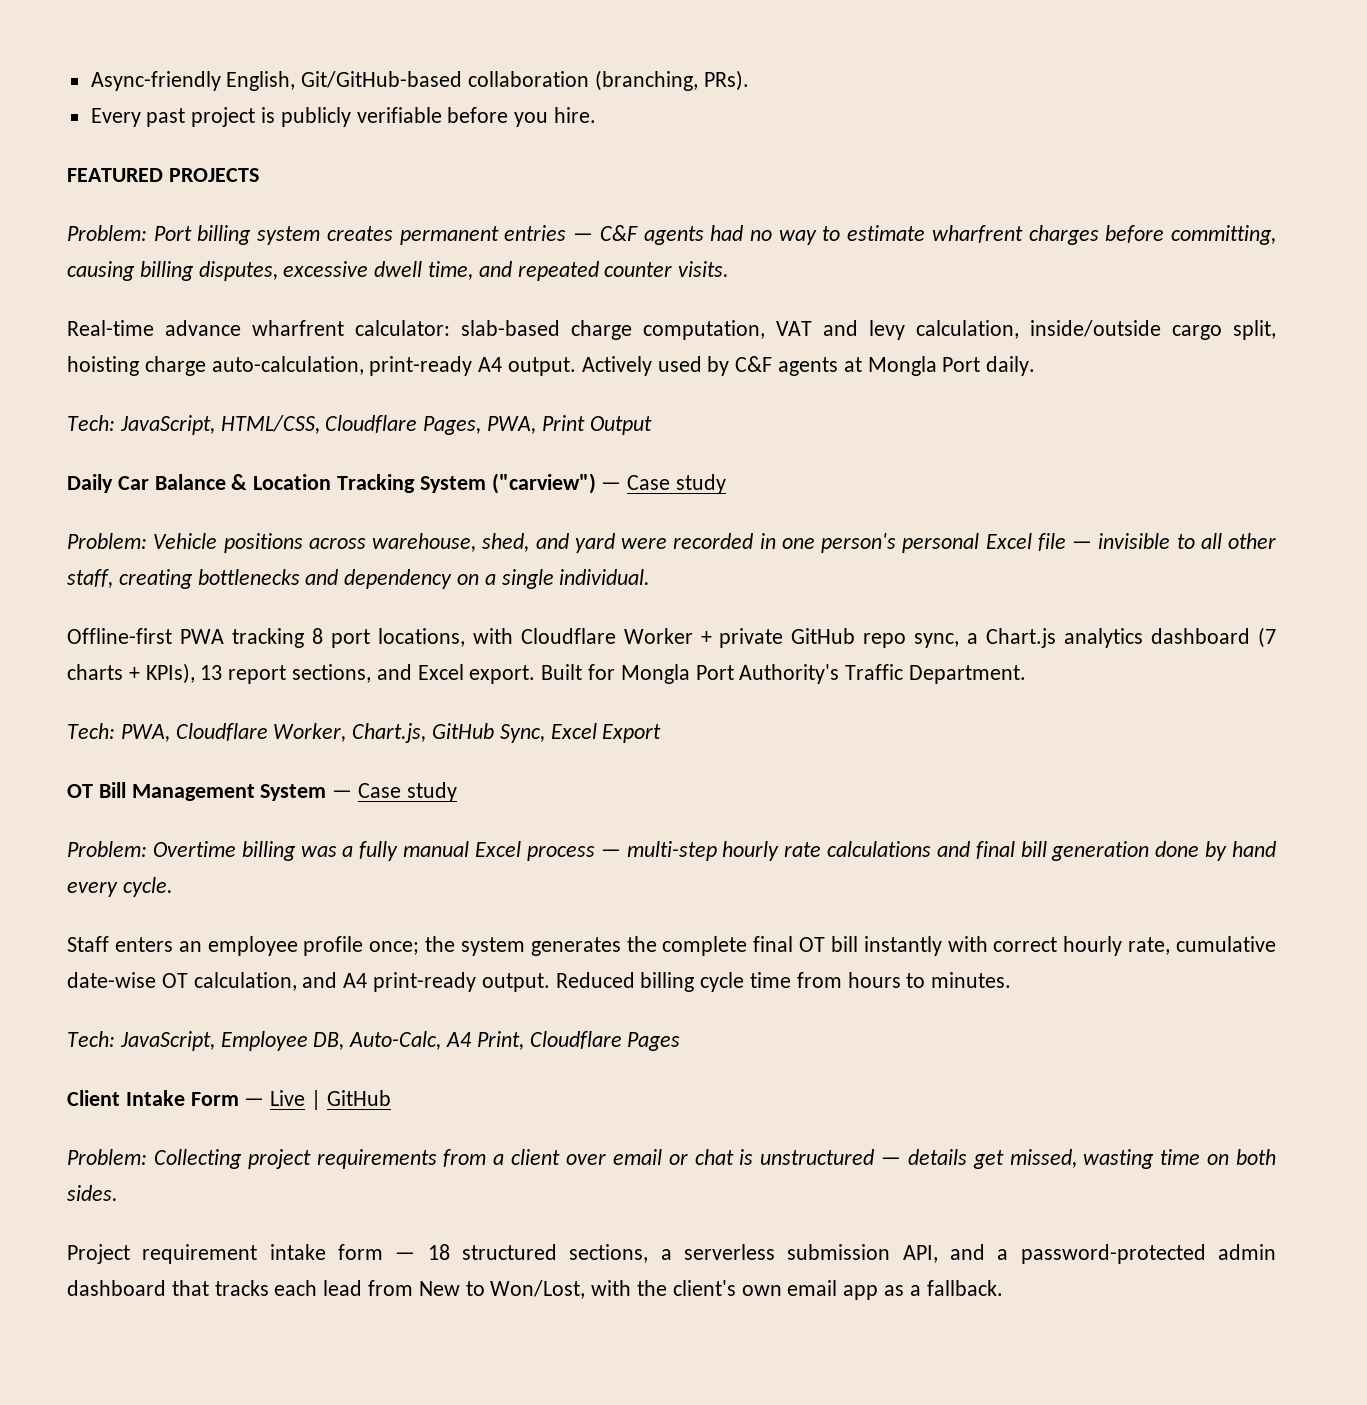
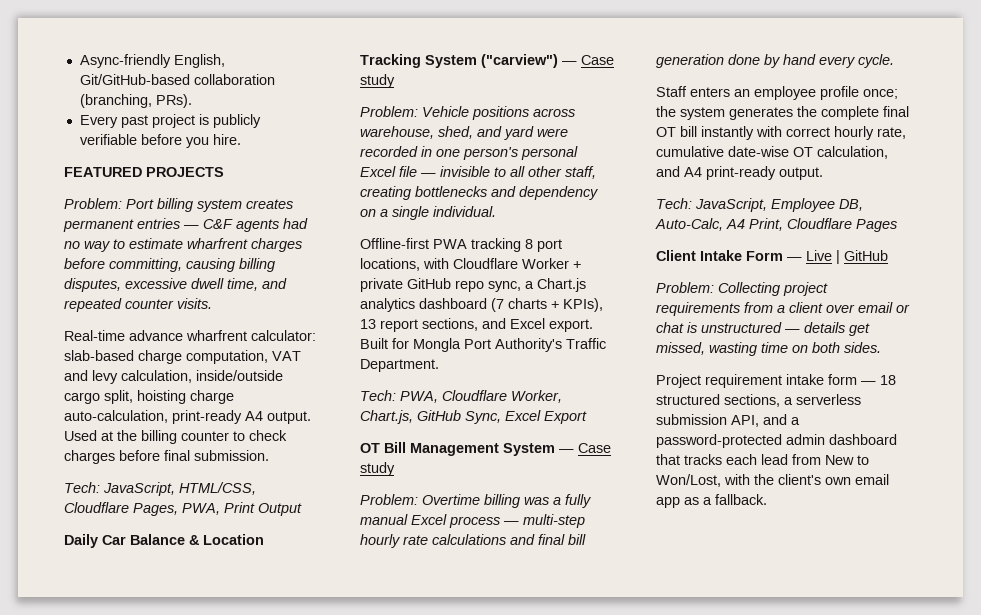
[581,356,1036,376] Actively used by C&F agents at Mongla Port daily. -> [64,430,287,444] [64,450,269,464] Used at the billing counter to check charges before final submission.
[555,972,1012,992] Reduced billing cycle time from hours to minutes. -> (823, 173) none

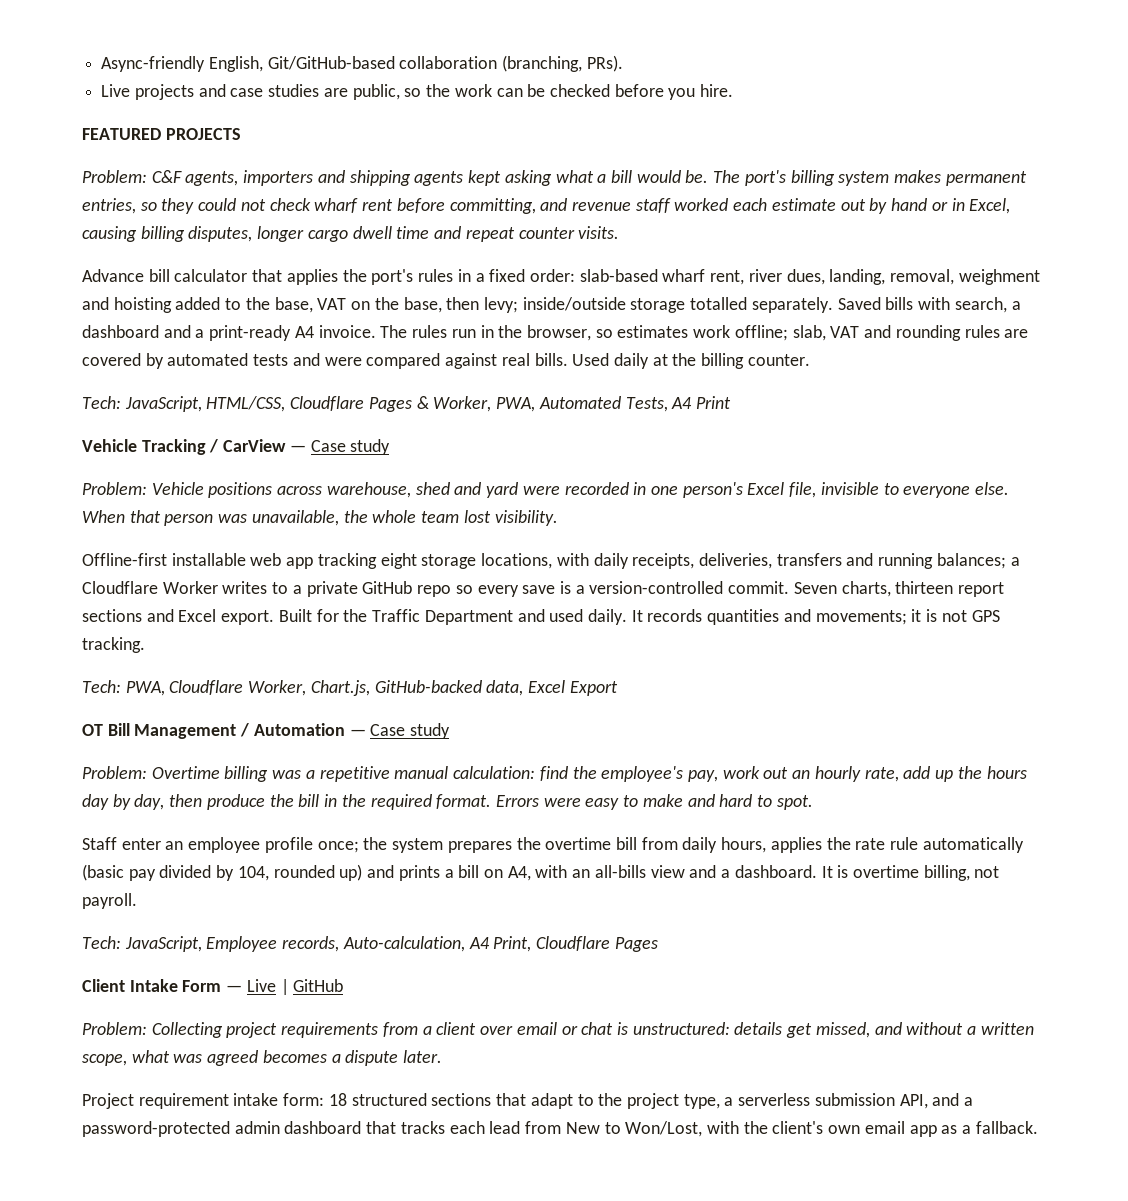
[79,114,261,128] [79,134,137,145] Every past project is publicly verifiable -> [101,84,610,100] Live projects and case studies are public, so the work can be checked
[126,198,293,212] [63,218,308,232] [64,238,302,252] [64,258,275,272] [64,278,287,292] [64,298,212,312] [64,330,316,341] [64,350,301,364] [64,370,283,384] [64,390,234,404] [64,410,311,424] [64,430,287,444] [64,450,269,464] [64,482,256,496] [64,502,302,516] [64,534,264,548] [360,54,558,68] Port billing system creates permanent entries — C&F agents had no way to estimate wharfrent charges before committing, causing billing disputes, excessive dwell time, and repeated counter visits. // Real-time advance wharfrent calculator: slab-based charge computation, VAT and levy calculation, inside/outside cargo split, hoisting charge auto-calculation, print-ready A4 output. Used at the billing counter to check charges before final submission. // Tech: JavaScript, HTML/CSS, Cloudflare Pages, PWA, Print Output // Daily Car Balance & Location Tracking System ("carview") -> [151,170,1027,186] [82,198,1011,214] [82,226,620,242] [82,269,1040,285] [82,297,1021,313] [82,325,1029,341] [82,353,810,369] [82,396,731,412] [82,439,287,455] C&F agents, importers and shipping agents kept asking what a bill would be. The port's billing system makes permanent entries, so they could not check wharf rent before committing, and revenue staff worked each estimate out by hand or in Excel, causing billing disputes, longer cargo dwell time and repeat counter visits. // Advance bill calculator that applies the port's rules in a fixed order: slab-based wharf rent, river dues, landing, removal, weighment and hoisting added to the base, VAT on the base, then levy; inside/outside storage totalled separately. Saved bills with search, a dashboard and a print-ready A4 invoice. The rules run in the browser, so estimates work offline; slab, VAT and rounding rules are covered by automated tests and were compared against real bills. Used daily at the billing counter. // Tech: JavaScript, HTML/CSS, Cloudflare Pages & Worker, PWA, Automated Tests, A4 Print // Vehicle Tracking / CarView
[438,126,473,139] shed, -> [415,482,450,495] shed
[521,146,578,160] [360,166,596,179] [360,186,598,200] [360,206,496,220] [360,238,562,252] [360,258,581,271] [360,278,586,292] [360,298,603,312] [360,318,478,332] personal Excel file — invisible to all other staff, creating bottlenecks and dependency on a single individual. // Offline-first PWA tracking 8 port locations, with Cloudflare Worker + private GitHub repo sync, a Chart.js analytics dashboard (7 charts + KPIs), 13 report sections, -> [747,482,1010,498] [82,510,558,526] [82,553,1020,569] [82,581,1005,597] [82,609,142,622] Excel file, invisible to everyone else. When that person was unavailable, the whole team lost visibility. // Offline-first installable web app tracking eight storage locations, with daily receipts, deliveries, transfers and running balances; a Cloudflare Worker writes to a private GitHub repo so every save is a version-controlled commit. Seven charts, thirteen report sections
[413,338,606,352] [360,359,439,372] Mongla Port Authority's Traffic Department. -> [343,609,1000,625] [82,637,145,653] the Traffic Department and used daily. It records quantities and movements; it is not GPS tracking.
[417,410,501,424] GitHub Sync, -> [374,680,524,696] GitHub-backed data,
[503,443,555,456] System -> [240,723,345,737] / Automation
[565,494,591,508] [360,514,585,528] [360,534,586,548] [656,54,894,68] fully manual Excel process — multi-step hourly rate calculations and final bill generation done by hand every cycle. -> [319,766,1027,782] [82,794,813,810] repetitive manual calculation: find the employee's pay, work out an hourly rate, add up the hours day by day, then produce the bill in the required format. Errors were easy to make and hard to spot.
[690,87,730,97] enters -> [121,838,161,850] enter
[729,106,909,120] [656,126,906,140] [656,146,888,159] [656,166,823,180] generates the complete final OT bill instantly with correct hourly rate, cumulative date-wise OT calculation, and A4 print-ready output. -> [447,837,1024,853] [82,864,1000,881] [82,893,137,909] prepares the overtime bill from daily hours, applies the rate rule automatically (basic pay divided by 104, rounded up) and prints a bill on A4, with an all-bills view and a dashboard. It is overtime billing, not payroll.
[839,199,863,211] [655,218,723,231] DB, Auto-Calc, -> [282,936,465,952] records, Auto-calculation,
[701,322,800,333] unstructured — -> [632,1022,730,1035] unstructured:
[709,342,881,356] [656,374,896,388] [656,394,780,407] wasting time on both sides. // Project requirement intake form — 18 structured sections, -> [874,1022,1034,1035] [82,1050,443,1066] [82,1093,720,1109] and without a written scope, what was agreed becomes a dispute later. // Project requirement intake form: 18 structured sections that adapt to the project type,

